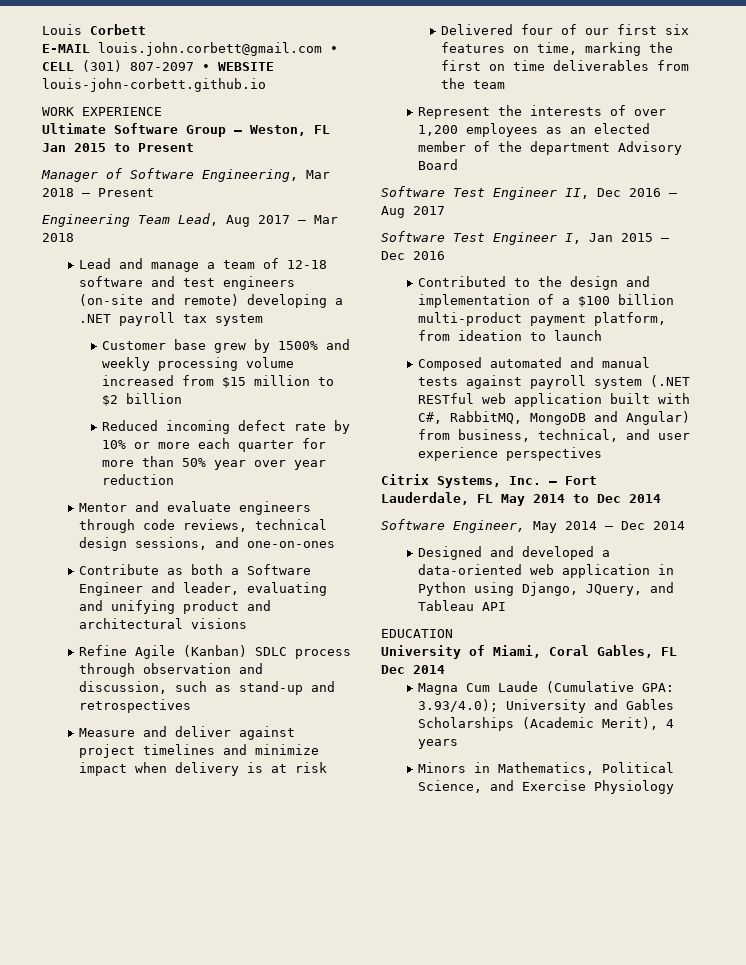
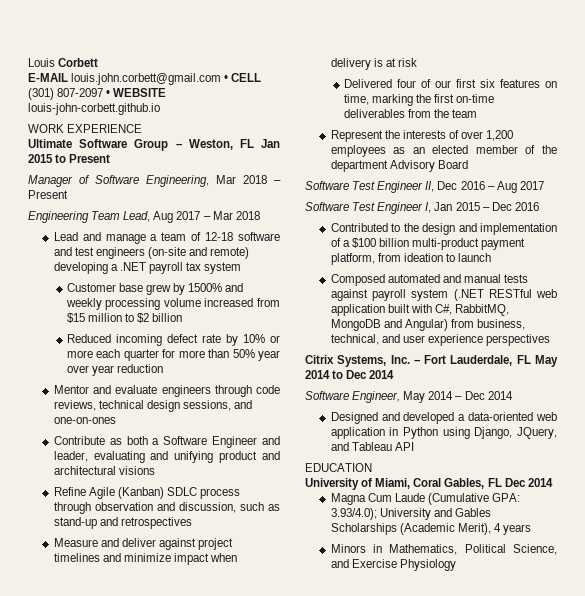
[489,60,546,71] on time -> [456,94,495,103] on-time

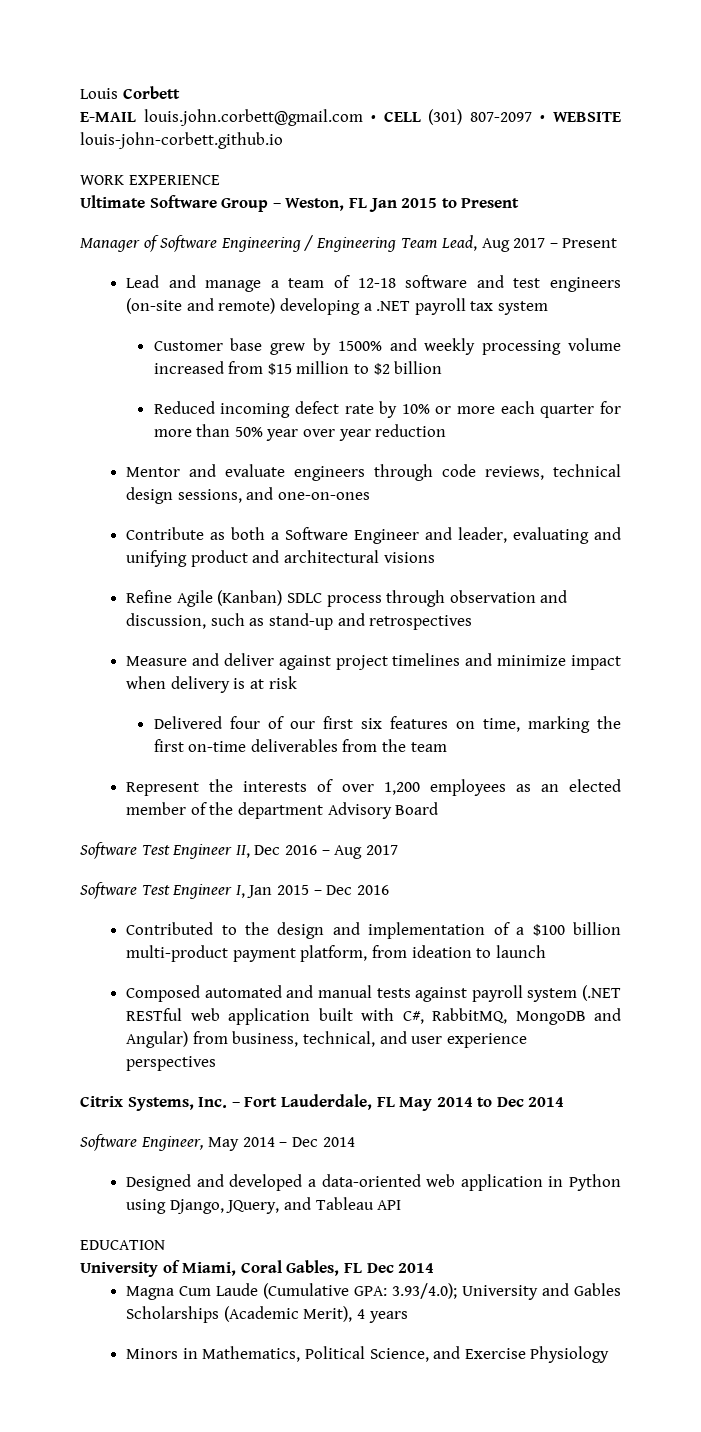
[146,175,281,187] [28,190,68,199] Engineering, Mar 2018 – Present // -> [220,235,314,252] Engineering /
[212,211,260,220] Mar 2018 -> [562,238,618,248] Present

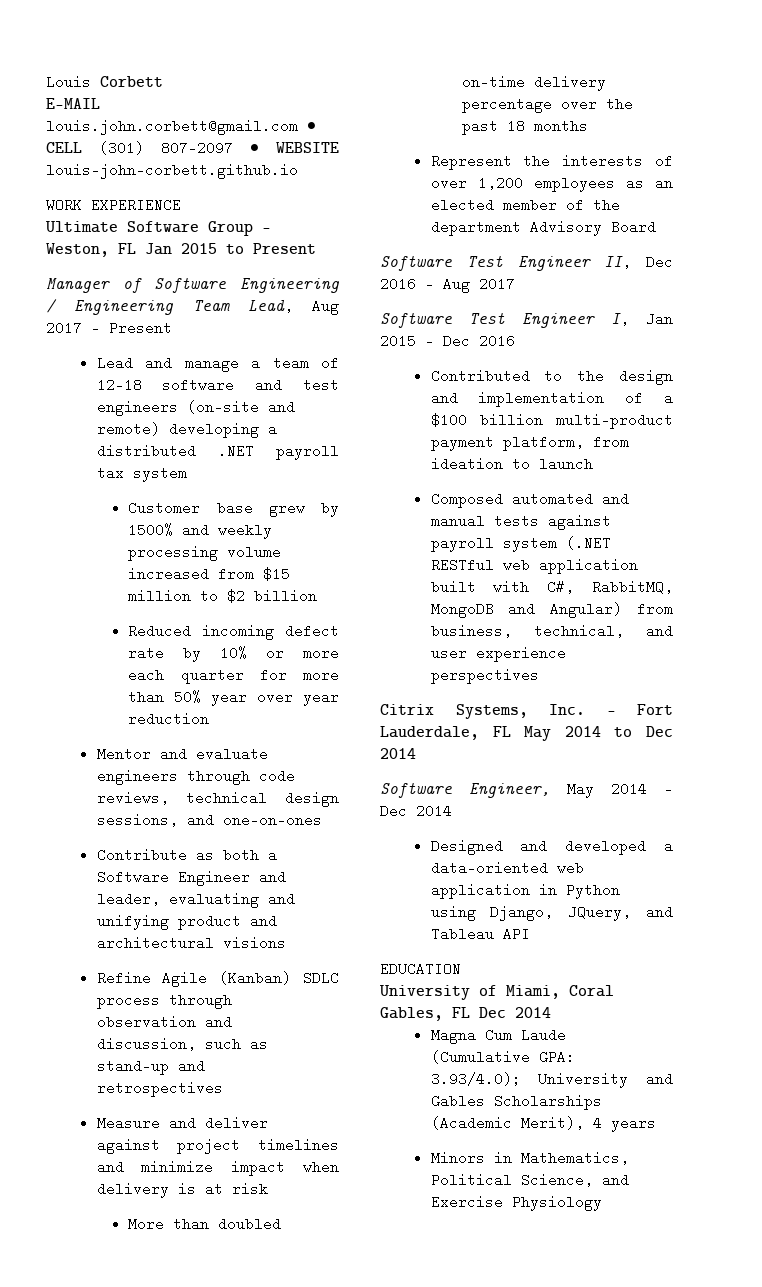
(372, 307) none -> [96,444,196,458] distributed
[153,716,621,733] [153,739,447,752] Delivered four of our first six features on time, marking the first on-time deliverables from the team -> [128,1217,282,1231] [462,75,607,91] [462,97,634,113] [462,119,589,135] More than doubled on-time delivery percentage over the past 18 months

